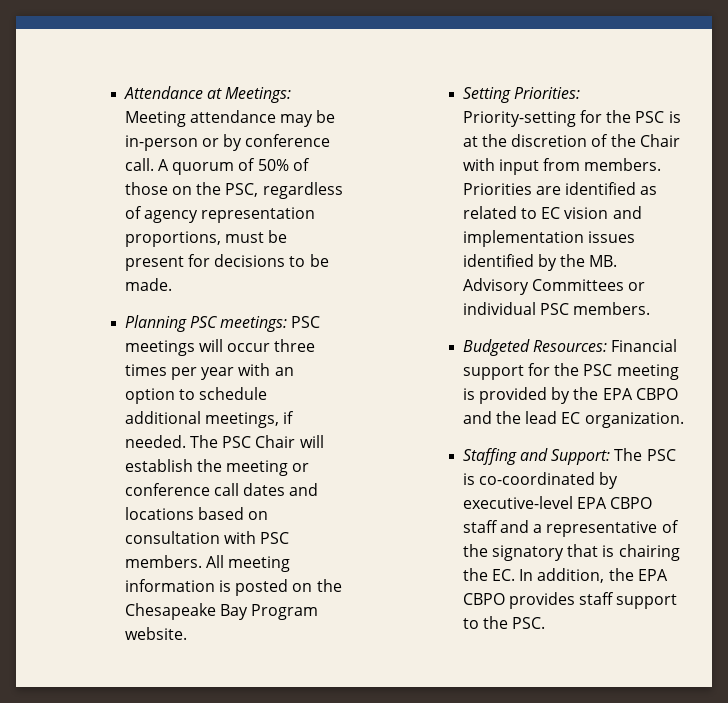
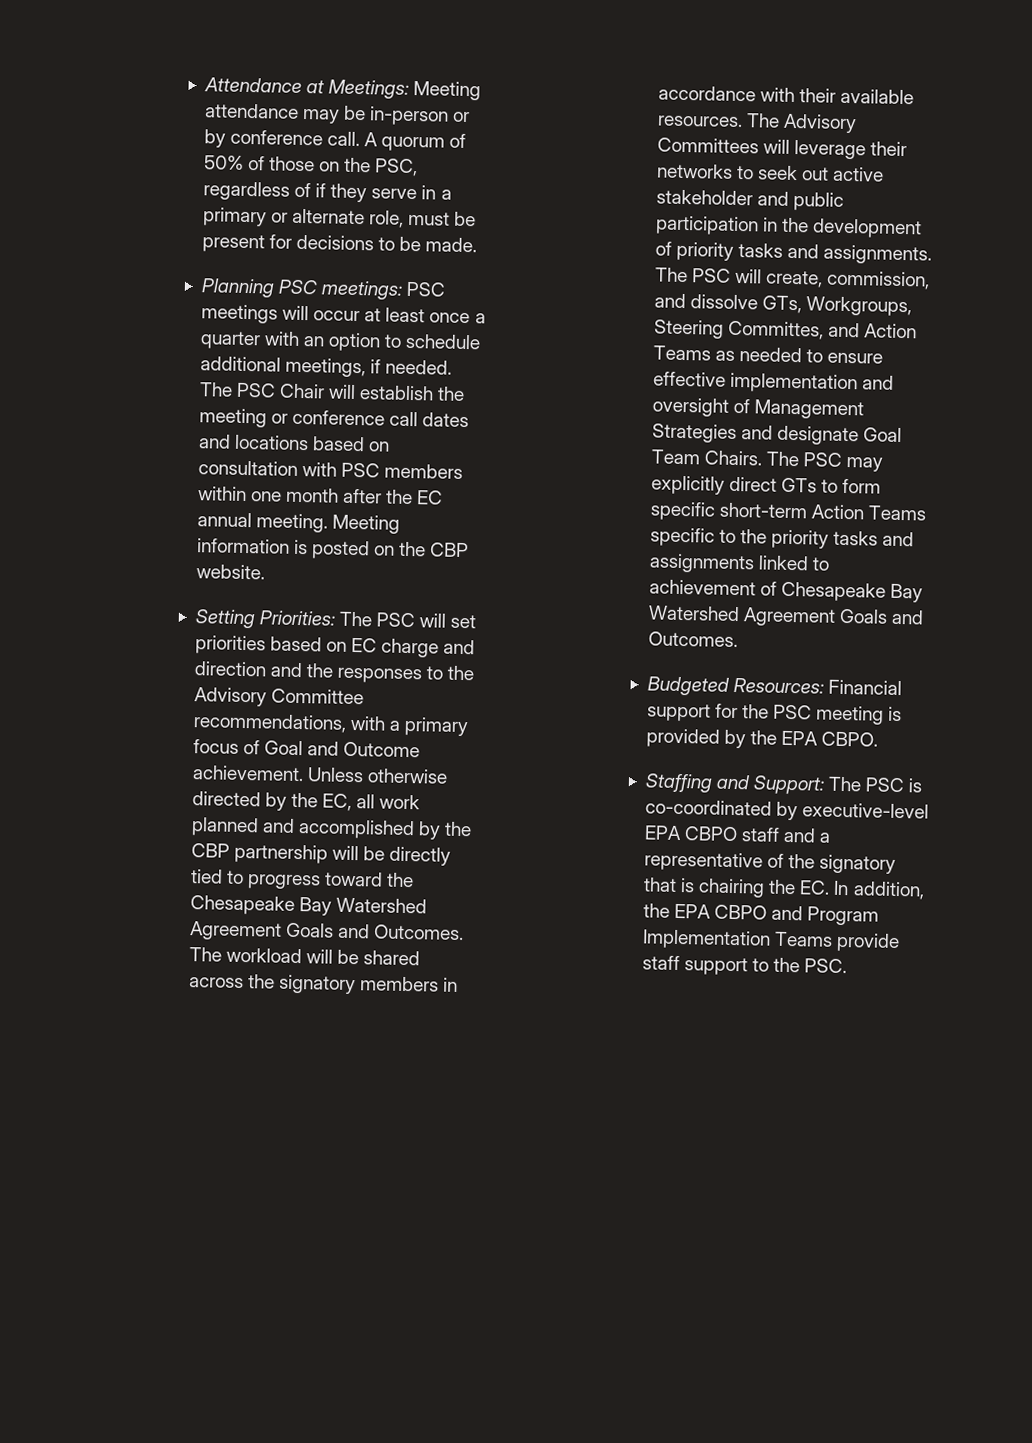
[144,207,316,223] [124,231,221,247] agency representation proportions, -> [315,183,452,203] [202,207,405,228] if they serve in a primary or alternate role,
[274,339,316,352] [124,364,235,380] three times per year -> [364,307,486,324] [199,331,261,350] at least once a quarter
[124,555,291,572] members. All meeting -> [384,463,464,479] [197,486,444,505] [196,512,401,534] members within one month after the EC annual meeting. Meeting
[124,603,319,620] Chesapeake Bay Program -> [430,542,470,558] CBP
[462,110,681,127] [462,134,680,147] [462,158,662,175] [462,182,658,195] [462,206,642,219] [462,230,636,247] [462,254,618,271] [462,278,646,295] [462,302,651,315] Priority-setting for the PSC is at the discretion of the Chair with input from members. Priorities are identified as related to EC vision and implementation issues identified by the MB. Advisory Committees or individual PSC members. -> [339,611,477,629] [194,635,476,658] [193,661,476,684] [193,687,364,707] [192,713,470,737] [192,739,421,758] [191,765,449,784] [191,791,421,812] [190,817,473,840] [190,843,452,866] [189,869,415,890] [189,895,428,916] [188,921,465,941] [188,947,421,966] [188,974,459,995] [657,85,915,105] [656,113,858,134] [656,137,908,160] [655,163,885,182] [655,189,845,211] [654,215,923,239] [654,241,933,265] [654,267,931,290] [653,293,913,317] [653,319,918,340] [652,345,884,364] [652,371,895,394] [651,397,865,420] [651,423,903,446] [650,449,884,472] [650,475,882,495] [649,501,928,521] [649,527,915,549] [648,553,831,574] [648,579,924,603] [647,605,925,627] [647,631,738,648] The PSC will set priorities based on EC charge and direction and the responses to the Advisory Committee recommendations, with a primary focus of Goal and Outcome achievement. Unless otherwise directed by the EC, all work planned and accomplished by the CBP partnership will be directly tied to progress toward the Chesapeake Bay Watershed Agreement Goals and Outcomes. The workload will be shared across the signatory members in accordance with their available resources. The Advisory Committees will leverage their networks to seek out active stakeholder and public participation in the development of priority tasks and assignments. The PSC will create, commission, and dissolve GTs, Workgroups, Steering Committes, and Action Teams as needed to ensure effective implementation and oversight of Management Strategies and designate Goal Team Chairs. The PSC may explicitly direct GTs to form specific short-term Action Teams specific to the priority tasks and assignments linked to achievement of Chesapeake Bay Watershed Agreement Goals and Outcomes.
[635,388,678,400] [462,411,684,428] CBPO and the lead EC organization. -> [821,731,879,747] CBPO.
[509,592,576,609] provides -> [771,905,880,926] [641,929,901,953] and Program Implementation Teams provide

